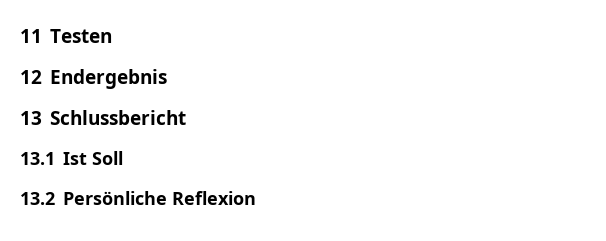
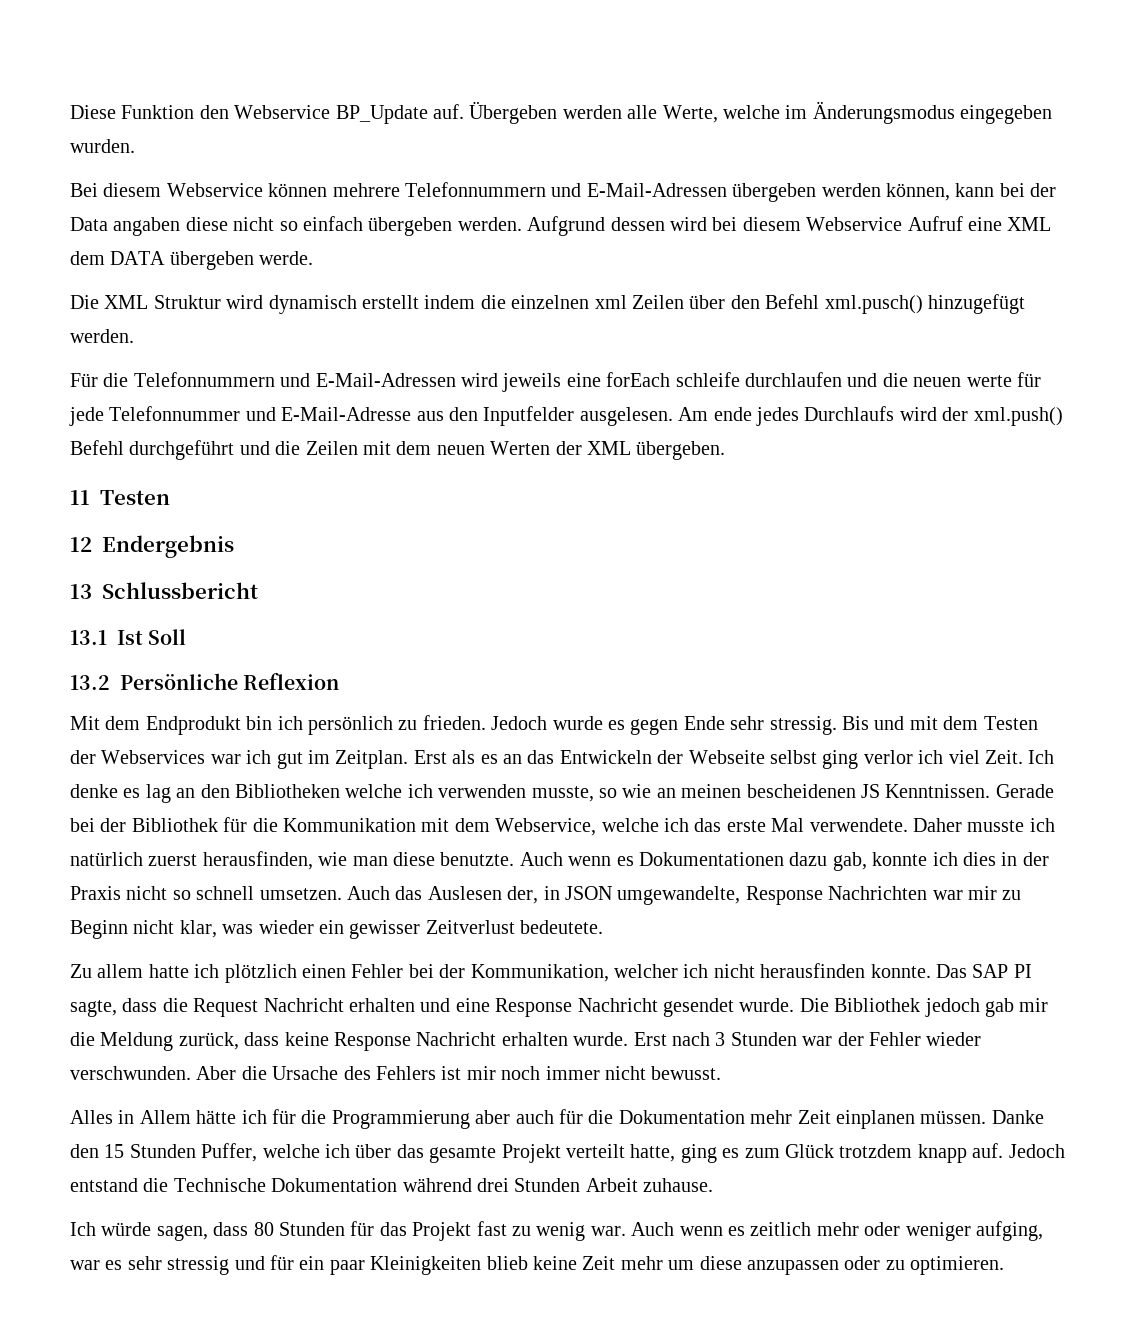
(20, 36) none -> [70,101,1053,124] [70,139,135,153] [70,182,1057,202] [70,216,1052,236] [70,251,314,270] [70,294,1025,314] [70,329,134,343] [70,372,1041,392] [69,406,1063,426] [70,440,726,460] Diese Funktion den Webservice BP_Update auf. Übergeben werden alle Werte, welche im Änderungsmodus eingegeben wurden. // Bei diesem Webservice können mehrere Telefonnummern und E-Mail-Adressen übergeben werden können, kann bei der Data angaben diese nicht so einfach übergeben werden. Aufgrund dessen wird bei diesem Webservice Aufruf eine XML dem DATA übergeben werde. // Die XML Struktur wird dynamisch erstellt indem die einzelnen xml Zeilen über den Befehl xml.pusch() hinzugefügt werden. // Für die Telefonnummern und E-Mail-Adressen wird jeweils eine forEach schleife durchlaufen und die neuen werte für jede Telefonnummer und E-Mail-Adresse aus den Inputfelder ausgelesen. Am ende jedes Durchlaufs wird der xml.push() Befehl durchgeführt und die Zeilen mit dem neuen Werten der XML übergeben. //
(257, 198) none -> [70,715,1038,735] [70,750,1055,769] [70,784,1054,803] [70,817,1055,836] [70,851,1049,871] [70,886,1022,905] [70,920,604,939] [70,963,1032,983] [70,998,1049,1017] [70,1032,982,1051] [70,1066,722,1080] [70,1109,1044,1129] [70,1143,1065,1163] [70,1178,714,1192] [70,1221,1043,1241] [70,1255,1005,1275] // Mit dem Endprodukt bin ich persönlich zu frieden. Jedoch wurde es gegen Ende sehr stressig. Bis und mit dem Testen der Webservices war ich gut im Zeitplan. Erst als es an das Entwickeln der Webseite selbst ging verlor ich viel Zeit. Ich denke es lag an den Bibliotheken welche ich verwenden musste, so wie an meinen bescheidenen JS Kenntnissen. Gerade bei der Bibliothek für die Kommunikation mit dem Webservice, welche ich das erste Mal verwendete. Daher musste ich natürlich zuerst herausfinden, wie man diese benutzte. Auch wenn es Dokumentationen dazu gab, konnte ich dies in der Praxis nicht so schnell umsetzen. Auch das Auslesen der, in JSON umgewandelte, Response Nachrichten war mir zu Beginn nicht klar, was wieder ein gewisser Zeitverlust bedeutete. // Zu allem hatte ich plötzlich einen Fehler bei der Kommunikation, welcher ich nicht herausfinden konnte. Das SAP PI sagte, dass die Request Nachricht erhalten und eine Response Nachricht gesendet wurde. Die Bibliothek jedoch gab mir die Meldung zurück, dass keine Response Nachricht erhalten wurde. Erst nach 3 Stunden war der Fehler wieder verschwunden. Aber die Ursache des Fehlers ist mir noch immer nicht bewusst. // Alles in Allem hätte ich für die Programmierung aber auch für die Dokumentation mehr Zeit einplanen müssen. Danke den 15 Stunden Puffer, welche ich über das gesamte Projekt verteilt hatte, ging es zum Glück trotzdem knapp auf. Jedoch entstand die Technische Dokumentation während drei Stunden Arbeit zuhause. // Ich würde sagen, dass 80 Stunden für das Projekt fast zu wenig war. Auch wenn es zeitlich mehr oder weniger aufging, war es sehr stressig und für ein paar Kleinigkeiten blieb keine Zeit mehr um diese anzupassen oder zu optimieren.

